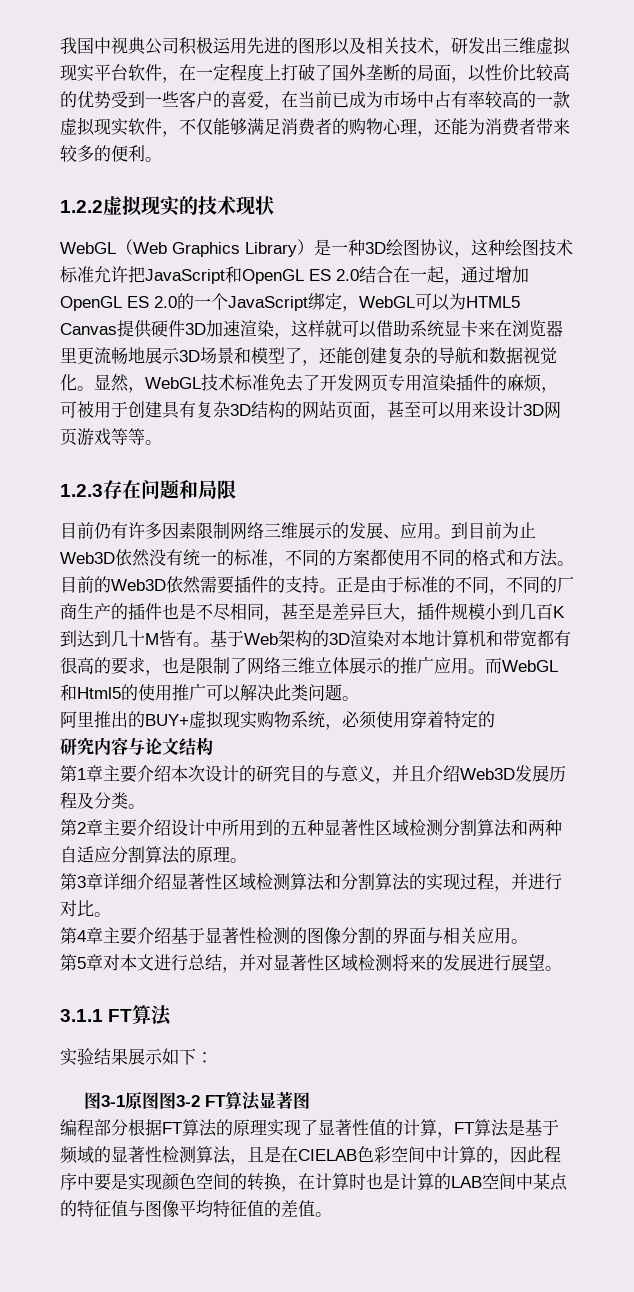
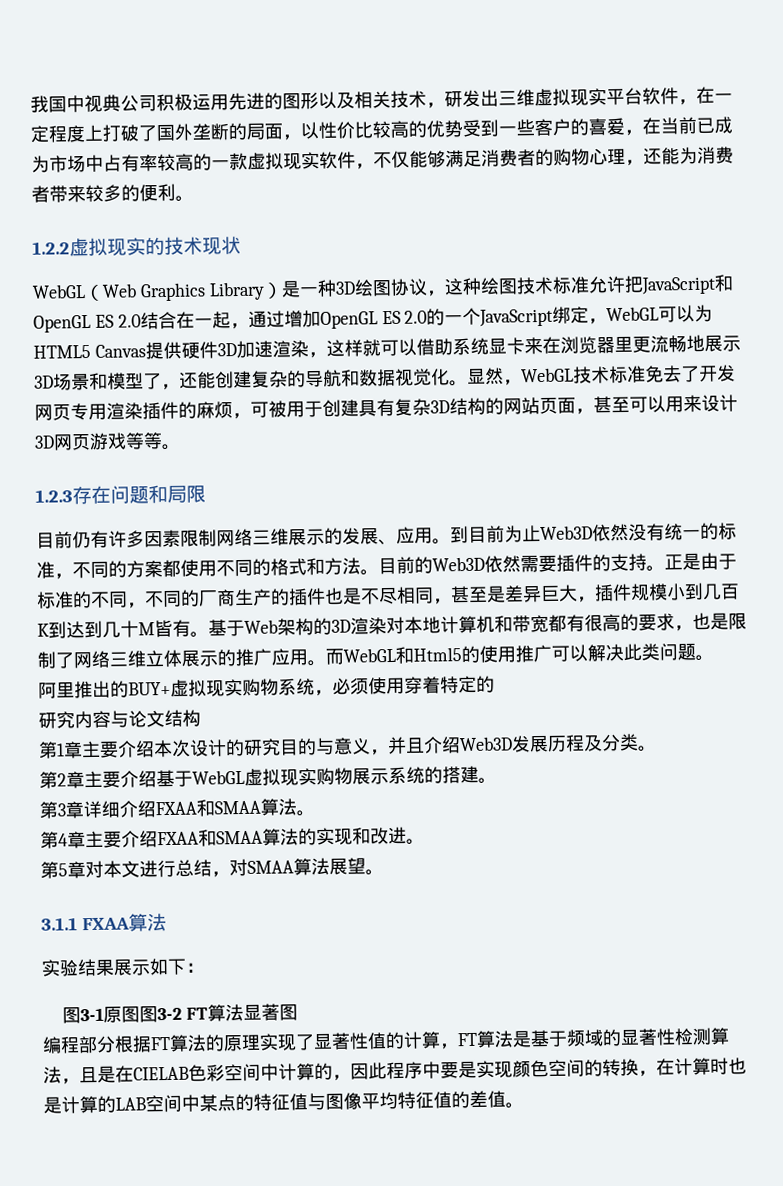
[171,819,562,837] [60,846,230,864] 设计中所用到的五种显著性区域检测分割算法和两种自适应分割算法的原理 -> [156,765,479,788] 基于WebGL虚拟现实购物展示系统的搭建
[171,873,562,892] [60,900,94,917] 显著性区域检测算法和分割算法的实现过程，并进行对比 -> [155,798,297,817] FXAA和SMAA算法
[171,927,511,945] 基于显著性检测的图像分割的界面与相关应用 -> [157,826,407,847] FXAA和SMAA算法的实现和改进
[239,954,511,972] 并对显著性区域检测将来的发展进行 -> [229,857,330,877] 对SMAA算法
[108,1009,133,1022] FT -> [82,917,131,931] FXAA

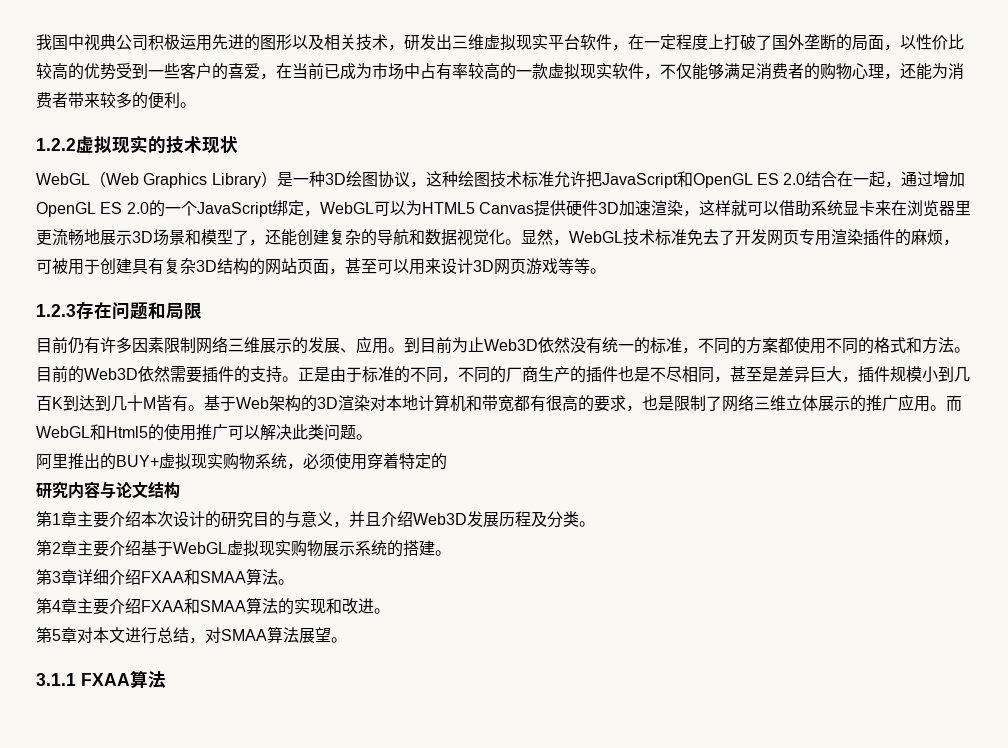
[41,957,205,977] [61,1003,298,1024] [42,1027,730,1054] [43,1057,747,1085] [43,1090,524,1114] // 实验结果展示如下： // 图3-1原图图3-2 FT算法显著图 // 编程部分根据FT算法的原理实现了显著性值的计算，FT算法是基于频域的显著性检测算法，且是在CIELAB色彩空间中计算的，因此程序中要是实现颜色空间的转换，在计算时也是计算的LAB空间中某点的特征值与图像平均特征值的差值。 -> (166, 679) none

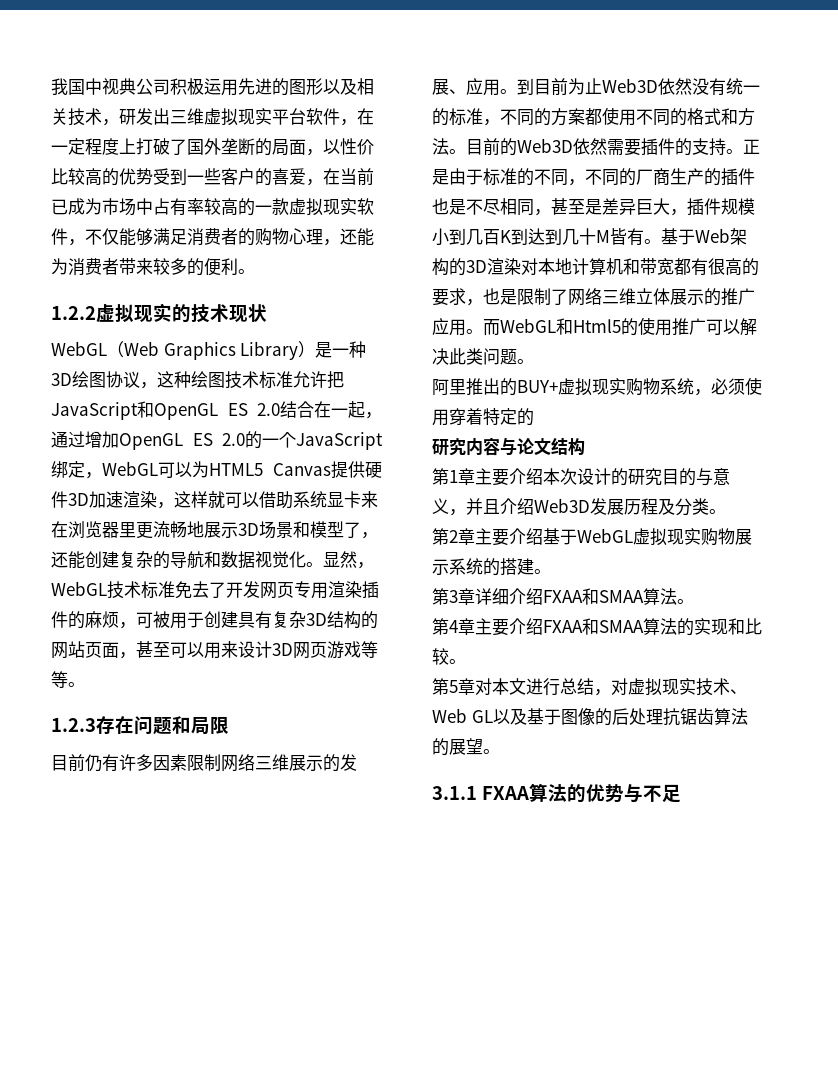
[342,598,374,614] 改进 -> [745,618,762,635] [432,648,449,665] 比较
[221,626,299,643] SMAA算法 -> [628,678,747,696] [432,708,748,726] [432,738,449,756] 虚拟现实技术、Web GL以及基于图像的后处理抗锯齿算法的
(166, 679) none -> [566,784,681,803] 的优势与不足

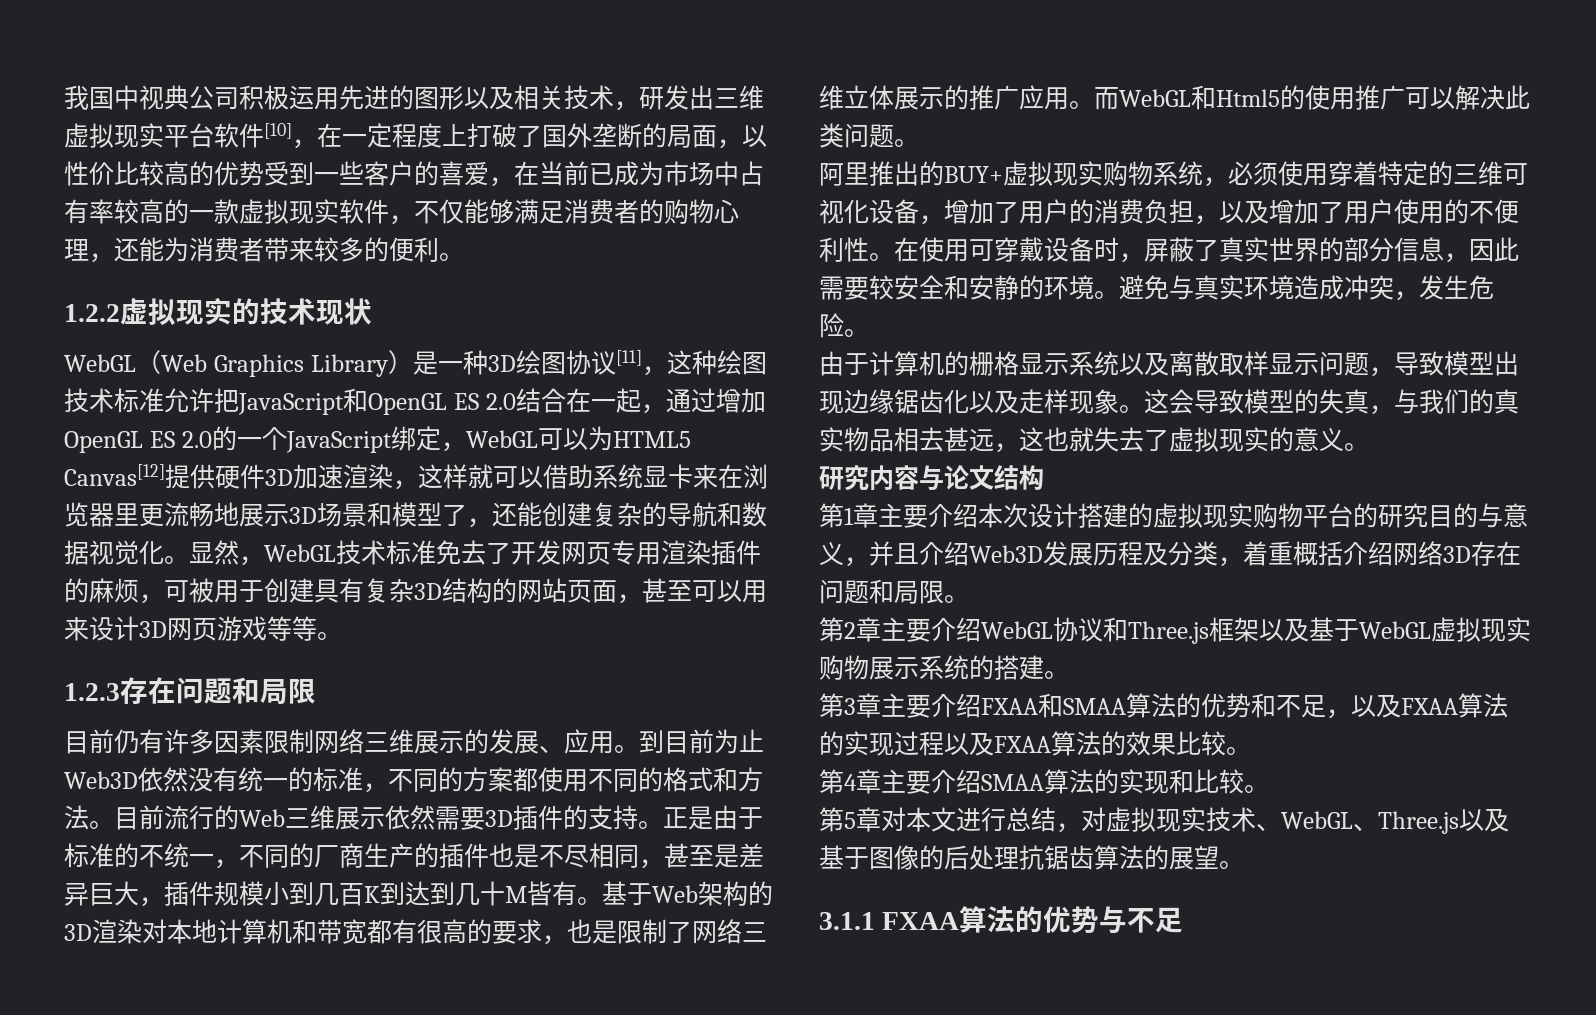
(340, 116) none -> [264,123,292,139] [10]
(140, 379) none -> [615,350,642,366] [11]
[273,463,331,476] Canvas -> [64,464,165,486] Canvas[12]
[500,138,573,156] 的Web3D -> [164,805,385,830] 流行的Web三维展示
(641, 147) none -> [485,810,513,827] 3D
[551,169,568,186] 同 -> [164,843,214,868] 统一
(534, 417) none -> [1453,161,1528,186] [819,199,1519,225] [819,237,1519,263] [819,275,1494,301] [819,313,869,338] [819,351,1519,377] [819,389,1519,415] [819,427,1369,453] 三维可视化设备，增加了用户的消费负担，以及增加了用户使用的不便利性。在使用可穿戴设备时，屏蔽了真实世界的部分信息，因此需要较安全和安静的环境。避免与真实环境造成冲突，发生危险。 // 由于计算机的栅格显示系统以及离散取样显示问题，导致模型出现边缘锯齿化以及走样现象。这会导致模型的失真，与我们的真实物品相去甚远，这也就失去了虚拟现实的意义。
(611, 476) none -> [1078,503,1353,528] 搭建的虚拟现实购物平台
(709, 506) none -> [1218,541,1521,567] [819,579,944,604] ，着重概括介绍网络3D存在问题和局限
(543, 536) none -> [981,617,1309,644] WebGL协议和Three.js框架以及
[475,588,677,605] 详细介绍FXAA和SMAA算法 -> [881,693,1508,719] [819,731,1226,756] 主要介绍FXAA和SMAA算法的优势和不足，以及FXAA算法的实现过程以及FXAA算法的效果比较
[543,618,599,635] FXAA和 -> (981, 781) none
[432,708,493,723] Web GL -> [1281,811,1459,834] WebGL、Three.js

